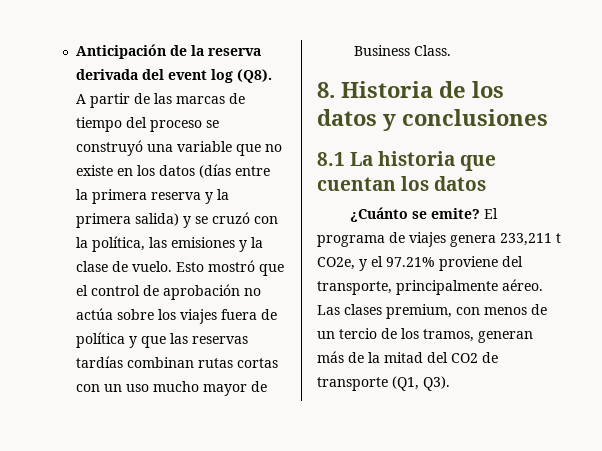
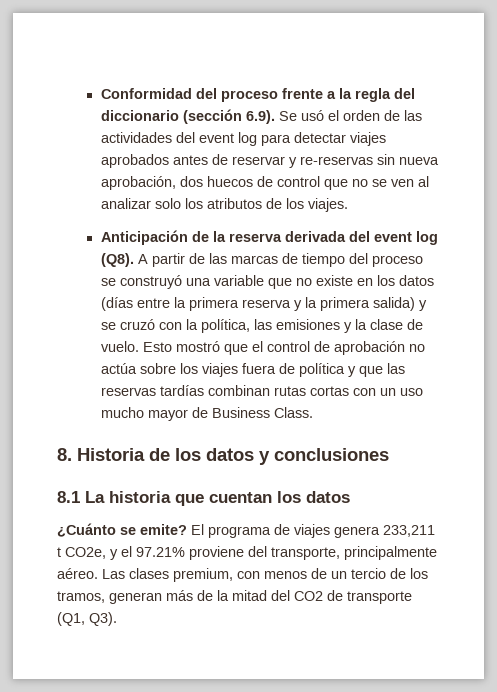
(75, 51) none -> [100,88,415,102] [100,109,422,124] [100,132,386,146] [100,154,439,168] [100,176,429,190] [100,198,348,212] Conformidad del proceso frente a la regla del diccionario (sección 6.9). Se usó el orden de las actividades del event log para detectar viajes aprobados antes de reservar y re-reservas sin nueva aprobación, dos huecos de control que no se ven al analizar solo los atributos de los viajes. //

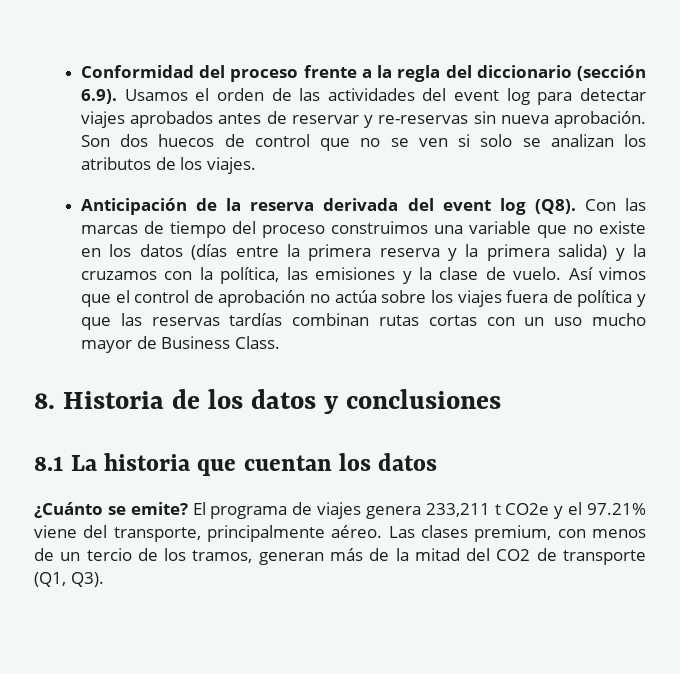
[278,110,324,121] Se usó -> [124,89,188,101] Usamos
[100,176,176,190] aprobación, -> [553,111,646,128] [81,135,111,147] aprobación. Son
[417,176,429,187] [100,198,181,209] al analizar solo -> [458,134,614,147] si solo se analizan
[137,253,205,267] A partir de -> [584,199,616,211] Con
[100,275,182,289] se construyó -> [331,221,429,234] construimos
[100,319,155,330] se cruzó -> [632,244,646,257] [81,271,158,280] la cruzamos
[142,341,220,352] Esto mostró -> [568,267,646,280] Así vimos
[65,547,106,559] CO2e, -> [505,503,550,515] CO2e
[189,546,244,560] proviene -> [34,525,77,538] viene

